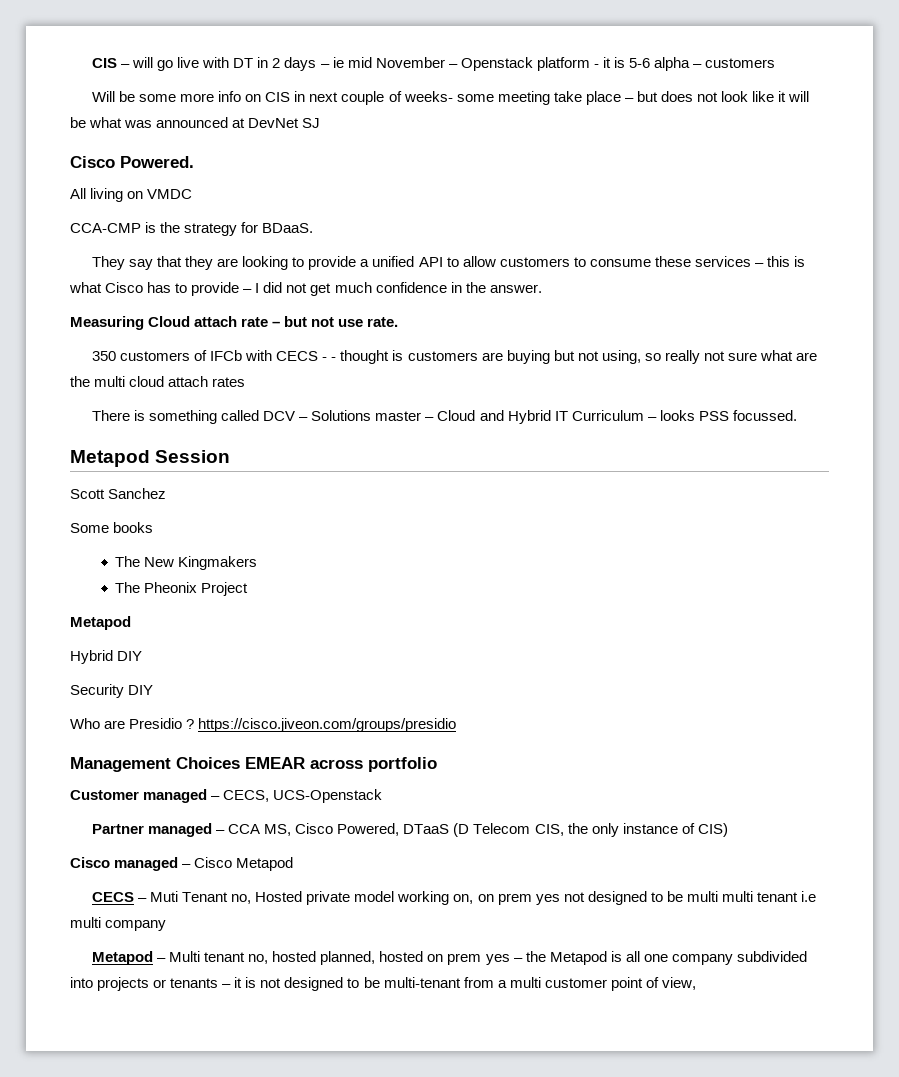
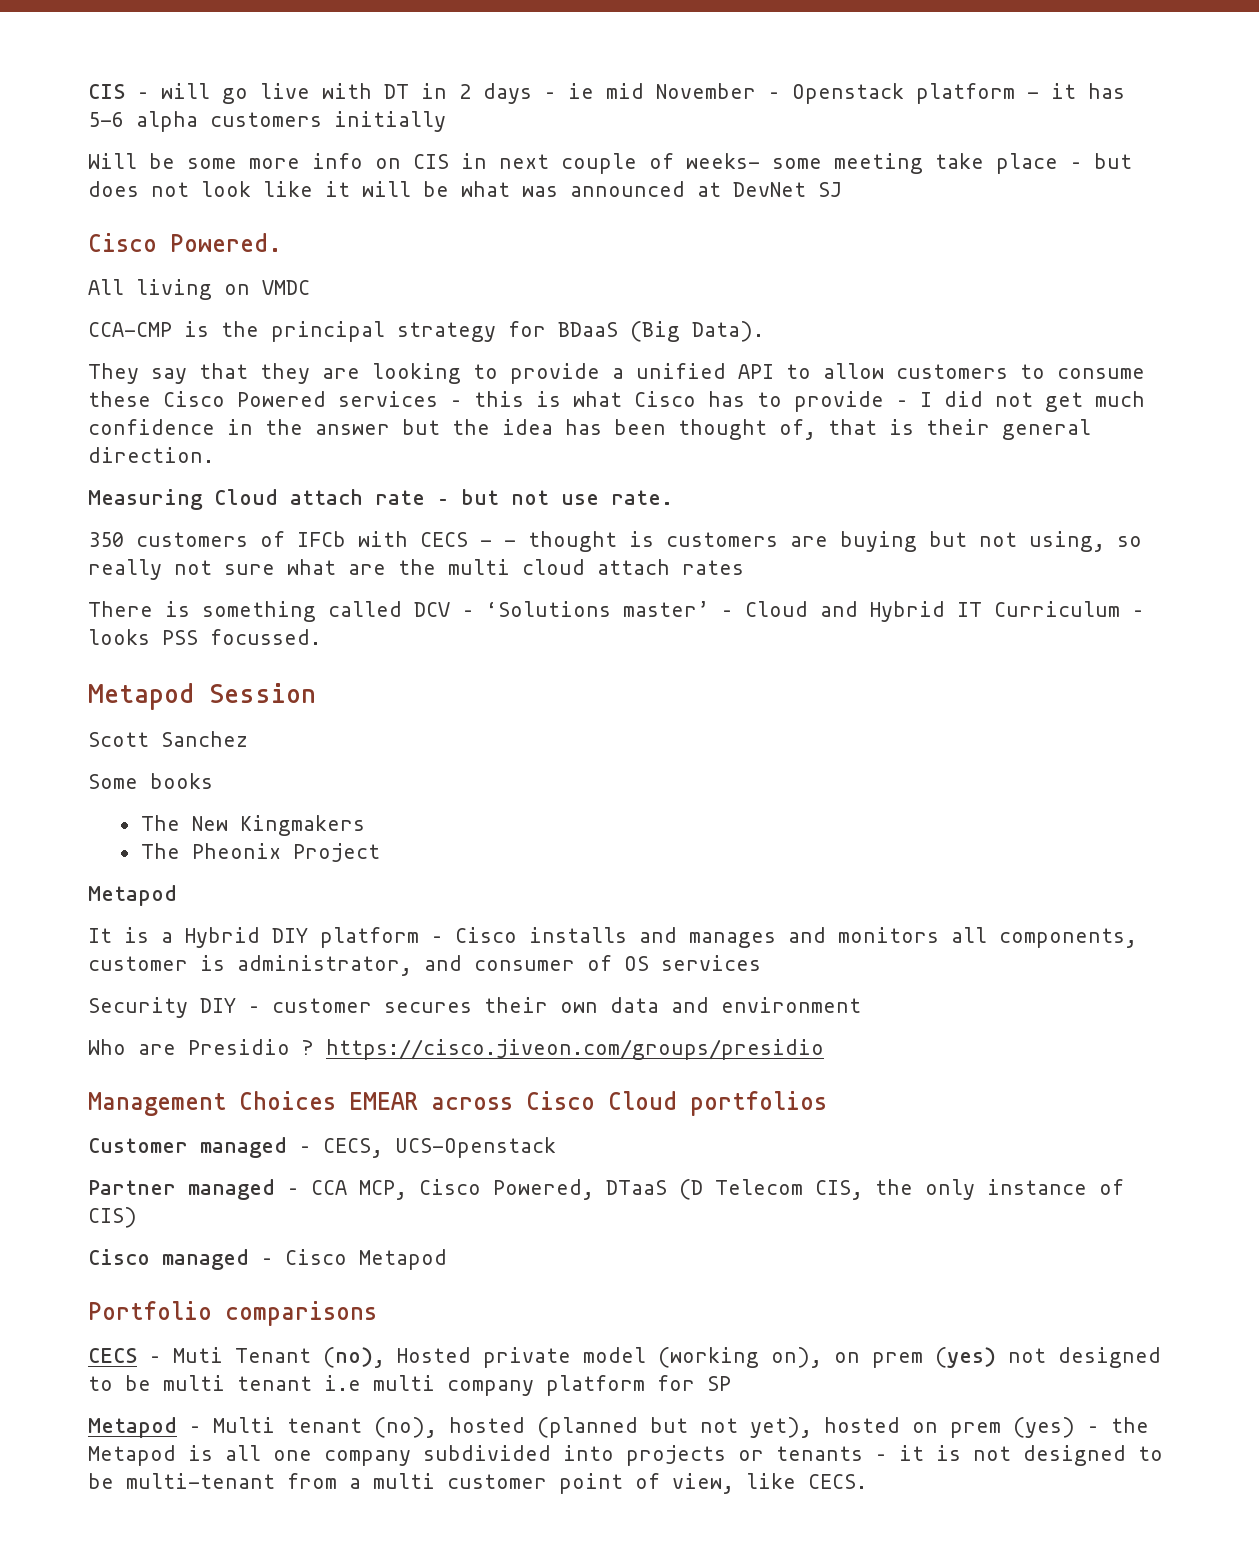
[613,57,625,68] is -> [1088,83,1125,99] has
[693,58,776,68] – customers -> [210,111,446,132] customers initially
(181, 227) none -> [271,321,385,342] principal
[262,223,314,233] BDaaS. -> [558,321,764,342] BDaaS (Big Data).
(691, 261) none -> [163,391,326,407] Cisco Powered
[489,284,542,293] answer. -> [315,419,1091,440] [88,447,214,463] answer but the idea has been thought of, that is their general direction.
[311,410,422,421] Solutions master -> [486,601,709,617] ‘Solutions master’
(131, 623) none -> [88,927,173,943] It is a
[70,684,154,698] // Security DIY -> [320,927,1137,948] [88,955,761,976] [88,997,861,1018] platform – Cisco installs and manages and monitors all components, customer is administrator, and consumer of OS services // Security DIY – customer secures their own data and environment
[368,757,437,772] portfolio -> [526,1091,827,1116] Cisco Cloud portfolios
[264,824,292,836] MS, -> [359,1180,407,1200] MCP,
(294, 864) none -> [88,1301,377,1326] // Portfolio comparisons
[231,894,252,904] no, -> [323,1347,385,1368] (no),
[397,891,560,905] working on, on prem yes -> [658,1347,996,1368] (working on), on prem (yes)
[721,891,753,902] multi -> (225, 1383) none
(167, 925) none -> [546,1375,731,1396] platform for SP
[248,951,376,965] no, hosted planned, -> [374,1417,812,1438] (no), hosted (planned but not yet),
[485,954,510,965] yes -> [1013,1417,1075,1438] (yes)
(696, 983) none -> [746,1473,867,1489] like CECS.

